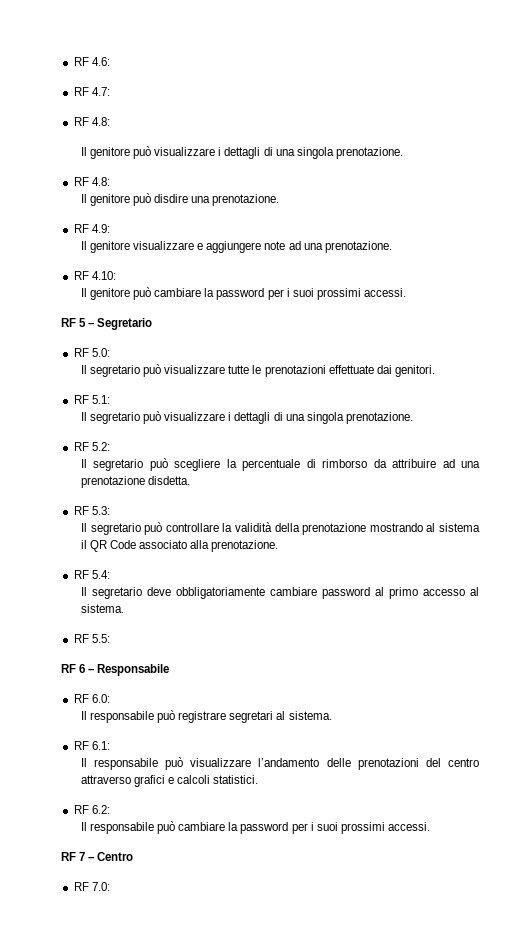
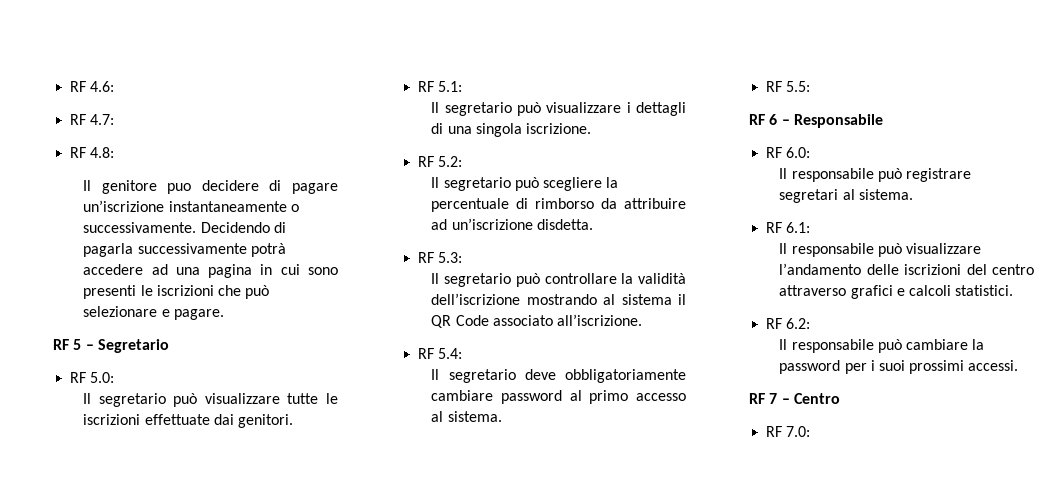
[133,146,403,159] [73,177,110,186] [80,193,280,206] [73,224,110,233] [80,241,392,253] [73,271,116,280] [80,287,406,300] può visualizzare i dettagli di una singola prenotazione. // RF 4.8: // Il genitore può disdire una prenotazione. // RF 4.9: // Il genitore visualizzare e aggiungere note ad una prenotazione. // RF 4.10: // Il genitore può cambiare la password per i suoi prossimi accessi. -> [167,180,338,194] [83,200,299,212] [83,222,286,233] [83,243,286,257] [83,264,338,278] [83,285,270,299] [83,306,224,320] puo decidere di pagare un’iscrizione instantaneamente o successivamente. Decidendo di pagarla successivamente potrà accedere ad una pagina in cui sono presenti le iscrizioni che può selezionare e pagare.
[264,365,326,377] prenotazioni -> [83,414,141,425] iscrizioni
[345,412,413,424] prenotazione. -> [525,123,591,134] iscrizione.
[460,461,480,468] [80,476,145,488] una prenotazione -> [451,218,533,230] un’iscrizione
[274,523,367,535] della prenotazione -> [431,293,521,305] dell’iscrizione
[190,540,279,552] alla prenotazione. -> [556,314,642,326] all’iscrizione.
[357,758,419,770] prenotazioni -> [904,264,962,275] iscrizioni

